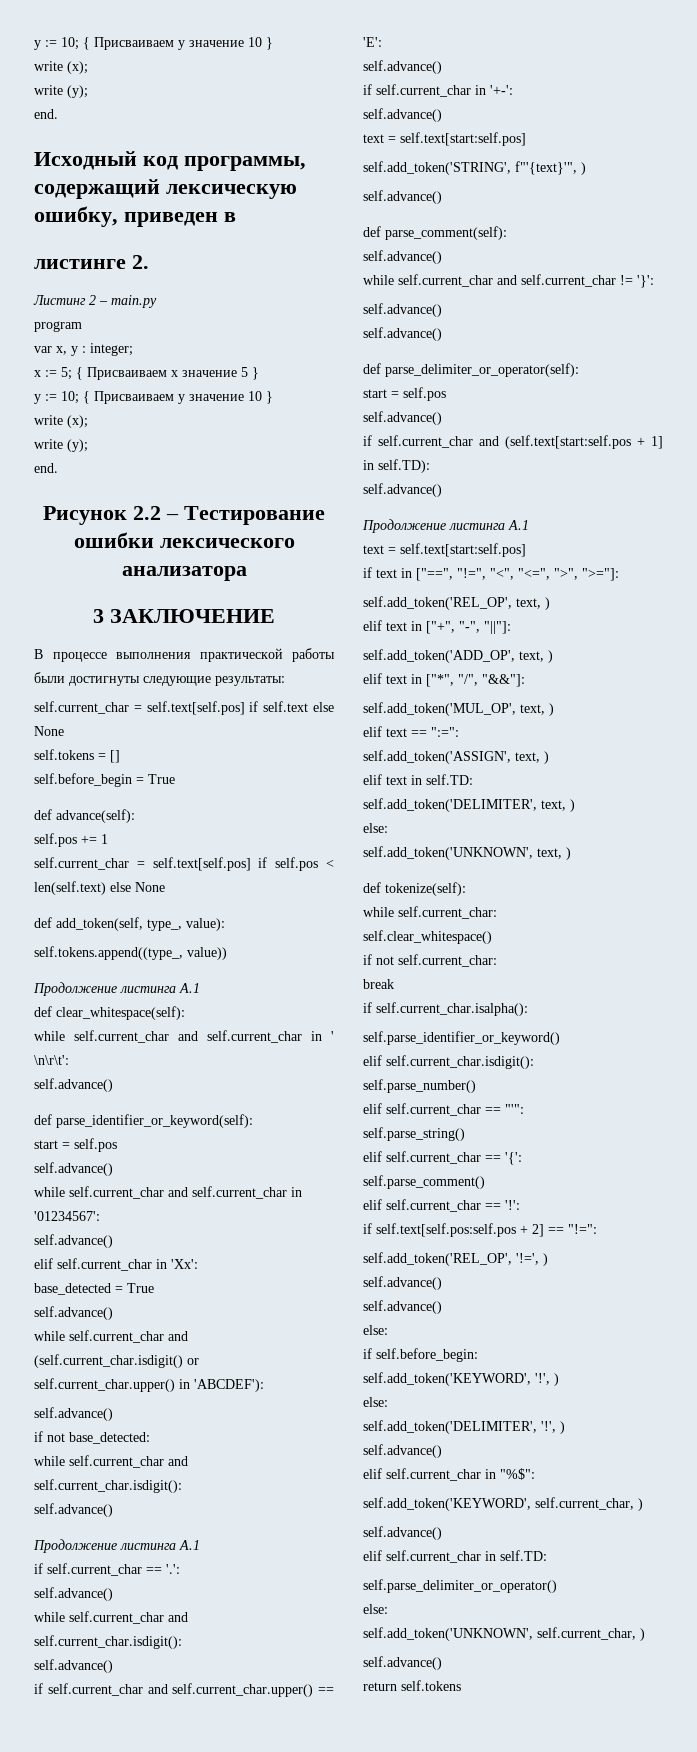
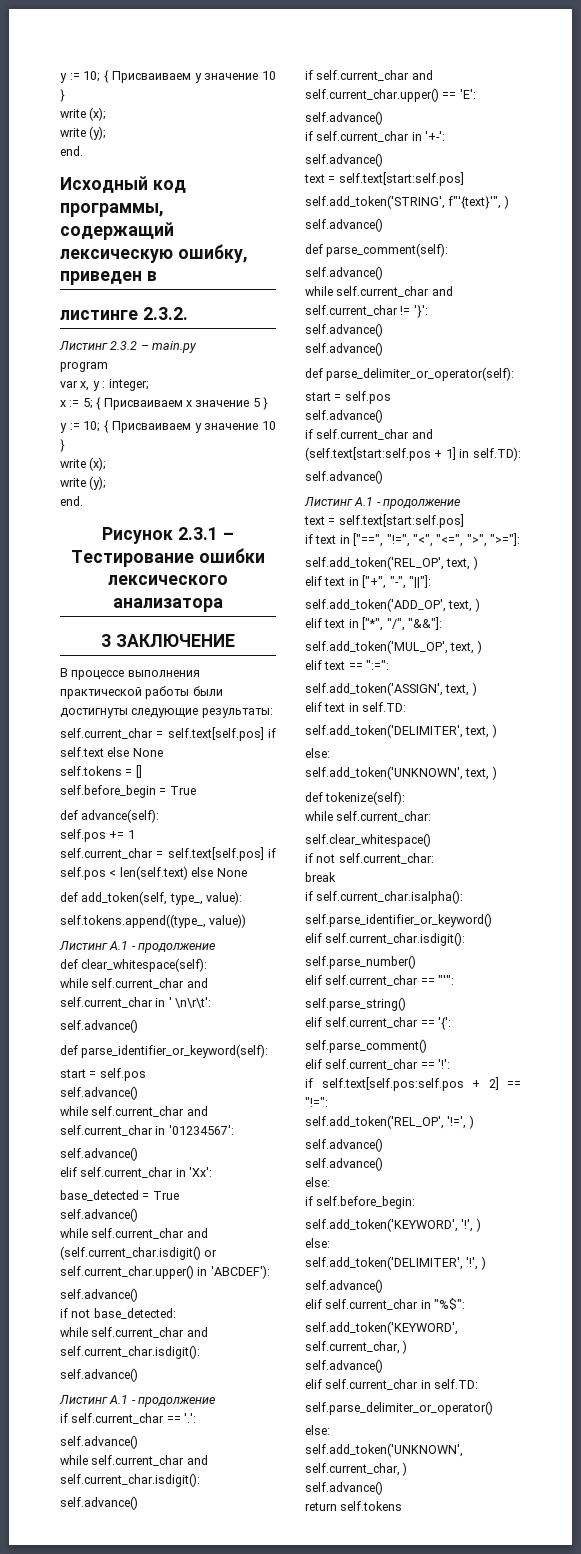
[132,255,149,269] [33,295,96,305] 2. // Листинг 2 -> [142,307,188,320] [59,341,138,350] 2.3.2. // Листинг 2.3.2
[133,506,161,520] 2.2 -> [178,527,218,540] 2.3.1
[33,982,200,996] Продолжение листинга А.1 -> [59,941,217,953] Листинг А.1 - продолжение
[33,1539,200,1553] Продолжение листинга А.1 -> [59,1395,217,1407] Листинг А.1 - продолжение
[362,519,529,533] Продолжение листинга А.1 -> [304,497,462,509] Листинг А.1 - продолжение

